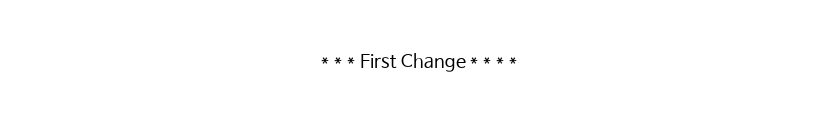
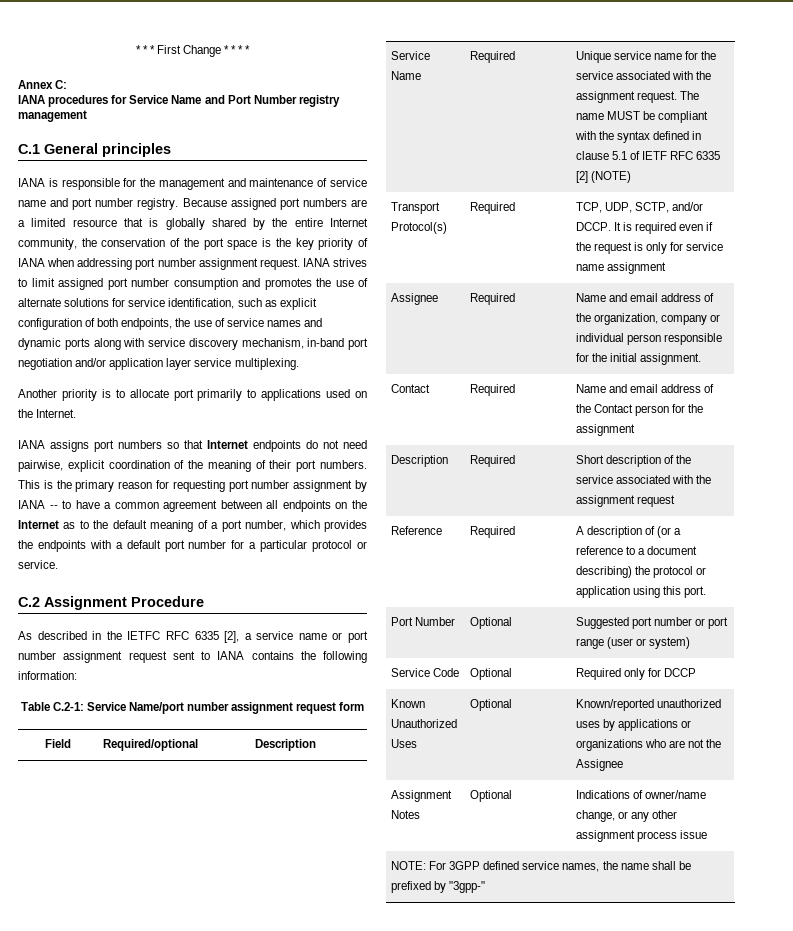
(517, 62) none -> [18,80,68,89] [18,95,340,107] [18,110,87,122] [18,143,171,157] [18,178,367,190] [18,198,367,210] [18,218,369,230] [18,238,368,250] [18,258,367,270] [18,278,368,290] [18,298,317,310] [18,318,322,330] [18,338,368,350] [18,358,299,370] [18,389,367,401] [18,409,77,418] [18,440,367,452] [18,460,367,472] [18,480,368,492] [18,500,368,512] [18,520,367,532] [18,540,367,552] [18,560,58,569] [18,596,204,610] [18,631,368,643] [18,651,367,663] [18,671,77,680] [20,702,365,714] [45,739,71,748] [103,739,198,751] [254,739,316,751] [390,51,430,60] [390,71,421,80] [469,51,515,63] [575,51,717,63] [575,71,712,80] [575,91,700,103] [575,111,709,123] [574,131,702,143] [575,151,721,160] [575,171,632,183] [390,202,440,214] [390,222,447,234] [469,202,515,214] [575,202,704,213] [575,222,714,234] [575,242,724,254] [575,262,667,274] [390,293,438,305] [469,293,515,305] [575,293,715,302] [575,313,721,325] [575,333,723,345] [575,353,702,365] [390,384,430,393] [469,384,515,396] [575,384,715,393] [575,404,704,416] [575,424,635,436] [390,455,448,467] [469,455,515,467] [575,455,692,467] [575,475,712,484] [575,495,676,507] [390,526,442,535] [469,526,515,538] [575,526,682,538] [575,546,698,555] [575,566,707,578] [575,586,707,598] [390,617,456,626] [469,617,512,629] [575,617,729,629] [575,637,691,649] [390,668,460,677] [469,668,512,680] [575,668,697,680] [390,699,425,708] [390,719,457,728] [390,739,417,748] [469,699,512,711] [575,699,722,711] [575,719,692,731] [575,739,722,751] [575,759,623,771] [390,790,452,802] [390,810,420,819] [469,790,512,802] [575,790,707,799] [575,810,678,822] [575,830,708,842] [390,861,691,872] [390,881,486,893] // Annex C: // IANA procedures for Service Name and Port Number registry management // C.1 General principles // IANA is responsible for the management and maintenance of service name and port number registry. Because assigned port numbers are a limited resource that is globally shared by the entire Internet community, the conservation of the port space is the key priority of IANA when addressing port number assignment request. IANA strives to limit assigned port number consumption and promotes the use of alternate solutions for service identification, such as explicit configuration of both endpoints, the use of service names and dynamic ports along with service discovery mechanism, in-band port negotiation and/or application layer service multiplexing. // Another priority is to allocate port primarily to applications used on the Internet. // IANA assigns port numbers so that Internet endpoints do not need pairwise, explicit coordination of the meaning of their port numbers. This is the primary reason for requesting port number assignment by IANA -- to have a common agreement between all endpoints on the Internet as to the default meaning of a port number, which provides the endpoints with a default port number for a particular protocol or service. // C.2 Assignment Procedure // As described in the IETFC RFC 6335 [2], a service name or port number assignment request sent to IANA contains the following information: // Table C.2-1: Service Name/port number assignment request form // Field | Required/optional | Description // Service Name | Required | Unique service name for the service associated with the assignment request. The name MUST be compliant with the syntax defined in clause 5.1 of IETF RFC 6335 [2] (NOTE) // Transport Protocol(s) | Required | TCP, UDP, SCTP, and/or DCCP. It is required even if the request is only for service name assignment // Assignee | Required | Name and email address of the organization, company or individual person responsible for the initial assignment. // Contact | Required | Name and email address of the Contact person for the assignment // Description | Required | Short description of the service associated with the assignment request // Reference | Required | A description of (or a reference to a document describing) the protocol or application using this port. // Port Number | Optional | Suggested port number or port range (user or system) // Service Code | Optional | Required only for DCCP // Known Unauthorized Uses | Optional | Known/reported unauthorized uses by applications or organizations who are not the Assignee // Assignment Notes | Optional | Indications of owner/name change, or any other assignment process issue // NOTE: For 3GPP defined service names, the name shall be prefixed by "3gpp-"

